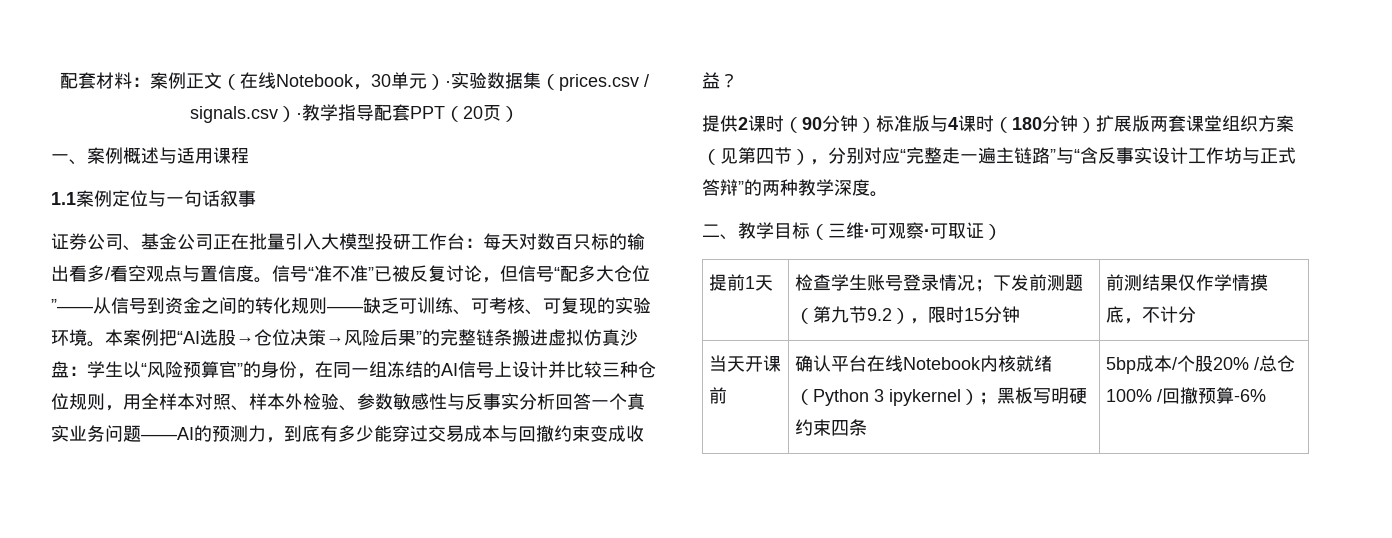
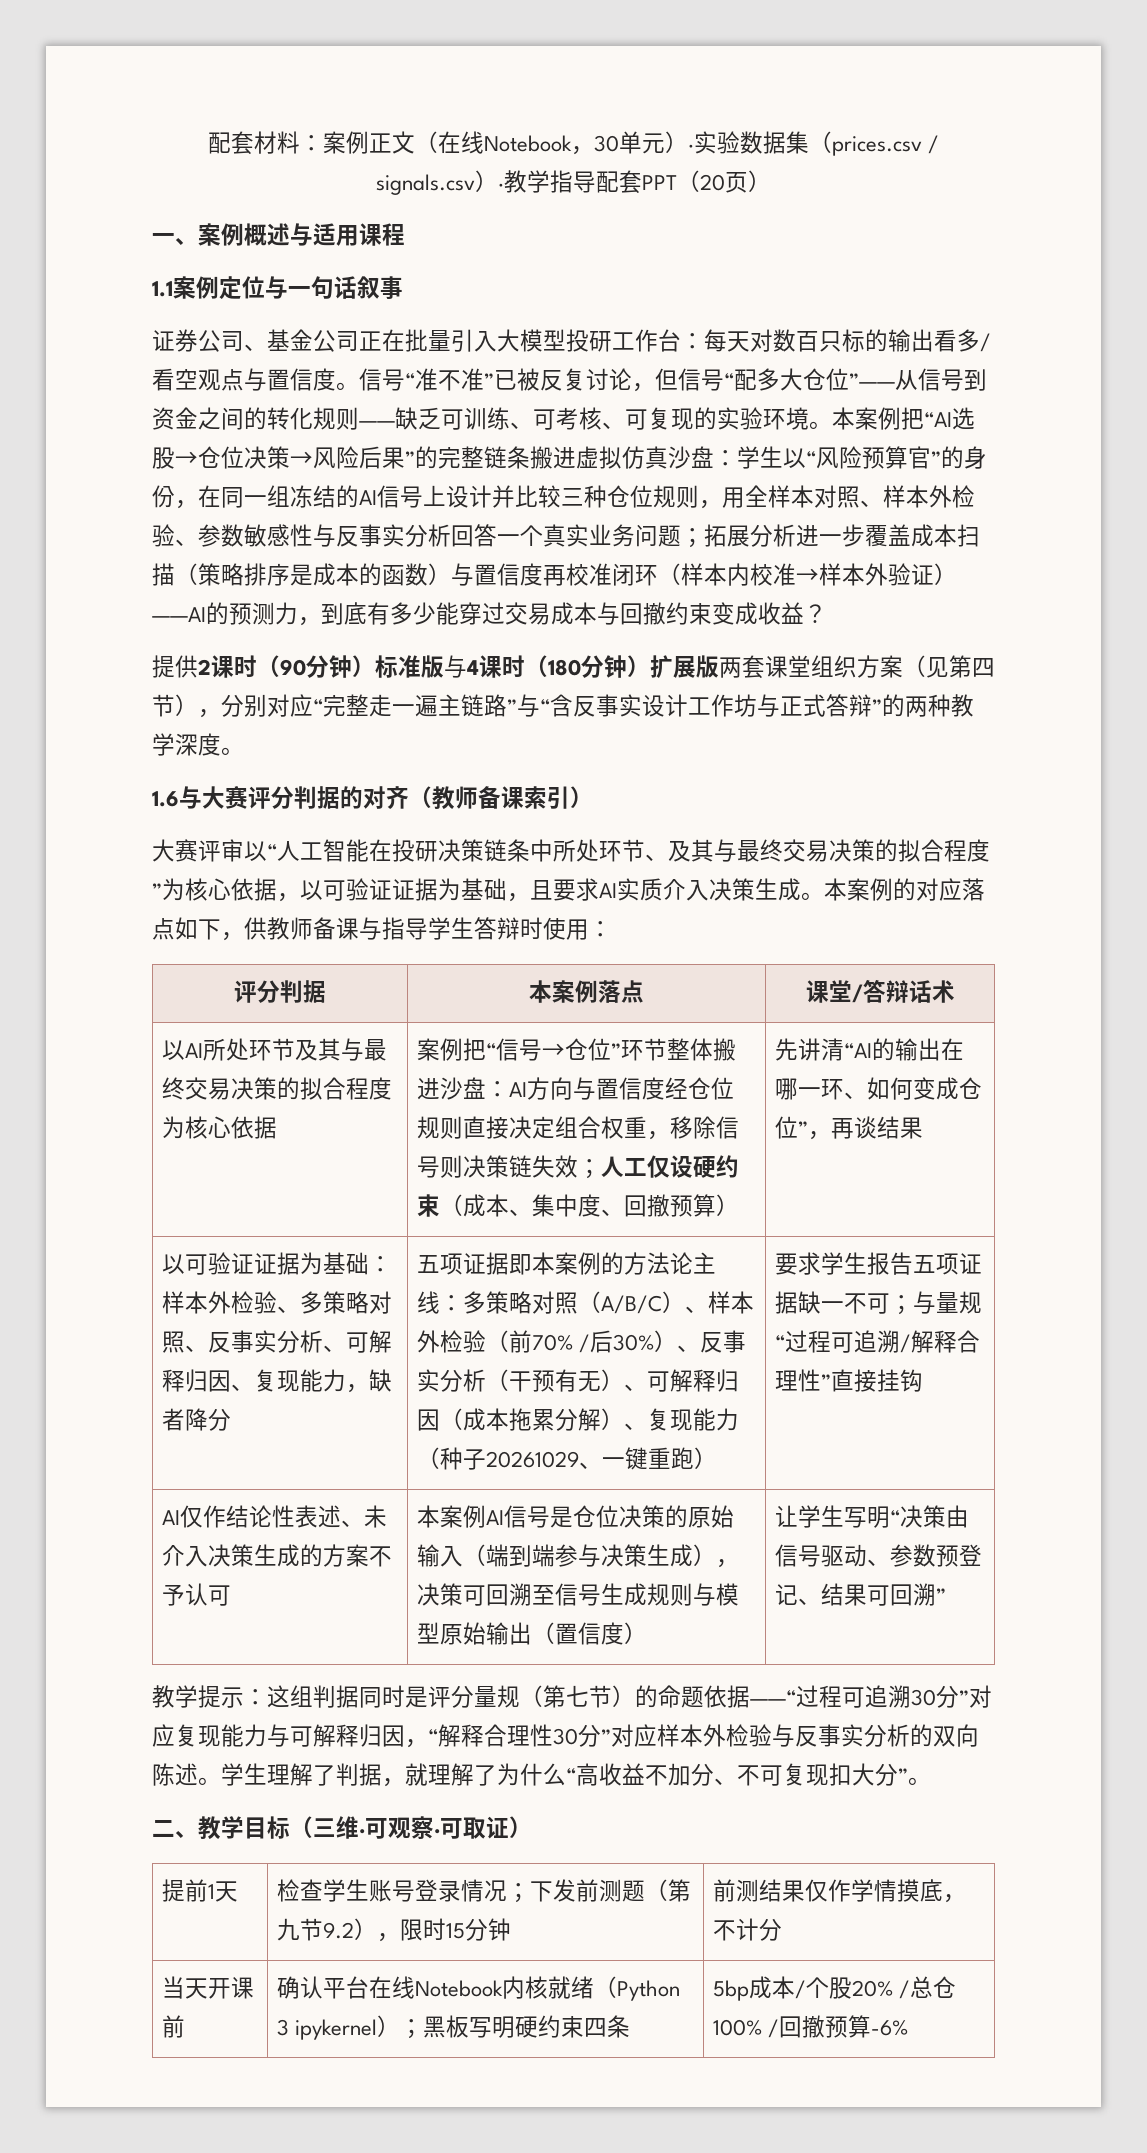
(141, 433) none -> [681,524,980,548] [152,563,957,586] ；拓展分析进一步覆盖成本扫描（策略排序是成本的函数）与置信度再校准闭环（样本内校准→样本外验证）
(888, 194) none -> [152,785,593,810] [152,839,990,862] [152,878,985,902] [152,917,612,941] [234,980,326,1003] [529,980,644,1003] [805,979,955,1003] [161,1038,387,1061] [161,1077,392,1100] [161,1116,277,1139] [416,1038,736,1061] [416,1077,734,1100] [416,1116,739,1140] [416,1155,739,1179] [416,1194,739,1217] [774,1038,964,1061] [774,1077,982,1100] [774,1116,923,1140] [161,1252,392,1275] [161,1291,392,1314] [161,1330,392,1353] [161,1369,392,1393] [161,1408,231,1431] [416,1252,716,1275] [416,1291,754,1314] [416,1330,747,1353] [416,1369,739,1392] [416,1408,739,1431] [416,1447,717,1470] [774,1252,982,1275] [774,1291,982,1315] [774,1330,980,1353] [774,1369,923,1392] [161,1505,387,1528] [161,1544,392,1567] [161,1583,231,1606] [416,1505,734,1528] [416,1544,739,1568] [416,1583,739,1606] [416,1622,647,1645] [774,1505,969,1528] [774,1544,982,1567] [774,1583,946,1606] [152,1685,992,1708] [152,1724,979,1748] [152,1763,931,1787] // 1.6与大赛评分判据的对齐（教师备课索引） // 大赛评审以“人工智能在投研决策链条中所处环节、及其与最终交易决策的拟合程度”为核心依据，以可验证证据为基础，且要求AI实质介入决策生成。本案例的对应落点如下，供教师备课与指导学生答辩时使用： // 评分判据 | 本案例落点 | 课堂/答辩话术 // 以AI所处环节及其与最终交易决策的拟合程度为核心依据 | 案例把“信号→仓位”环节整体搬进沙盘：AI方向与置信度经仓位规则直接决定组合权重，移除信号则决策链失效；人工仅设硬约束（成本、集中度、回撤预算） | 先讲清“AI的输出在哪一环、如何变成仓位”，再谈结果 // 以可验证证据为基础：样本外检验、多策略对照、反事实分析、可解释归因、复现能力，缺者降分 | 五项证据即本案例的方法论主线：多策略对照（A/B/C）、样本外检验（前70% /后30%）、反事实分析（干预有无）、可解释归因（成本拖累分解）、复现能力（种子20261029、一键重跑） | 要求学生报告五项证据缺一不可；与量规“过程可追溯/解释合理性”直接挂钩 // AI仅作结论性表述、未介入决策生成的方案不予认可 | 本案例AI信号是仓位决策的原始输入（端到端参与决策生成），决策可回溯至信号生成规则与模型原始输出（置信度） | 让学生写明“决策由信号驱动、参数预登记、结果可回溯” // 教学提示：这组判据同时是评分量规（第七节）的命题依据——“过程可追溯30分”对应复现能力与可解释归因，“解释合理性30分”对应样本外检验与反事实分析的双向陈述。学生理解了判据，就理解了为什么“高收益不加分、不可复现扣大分”。

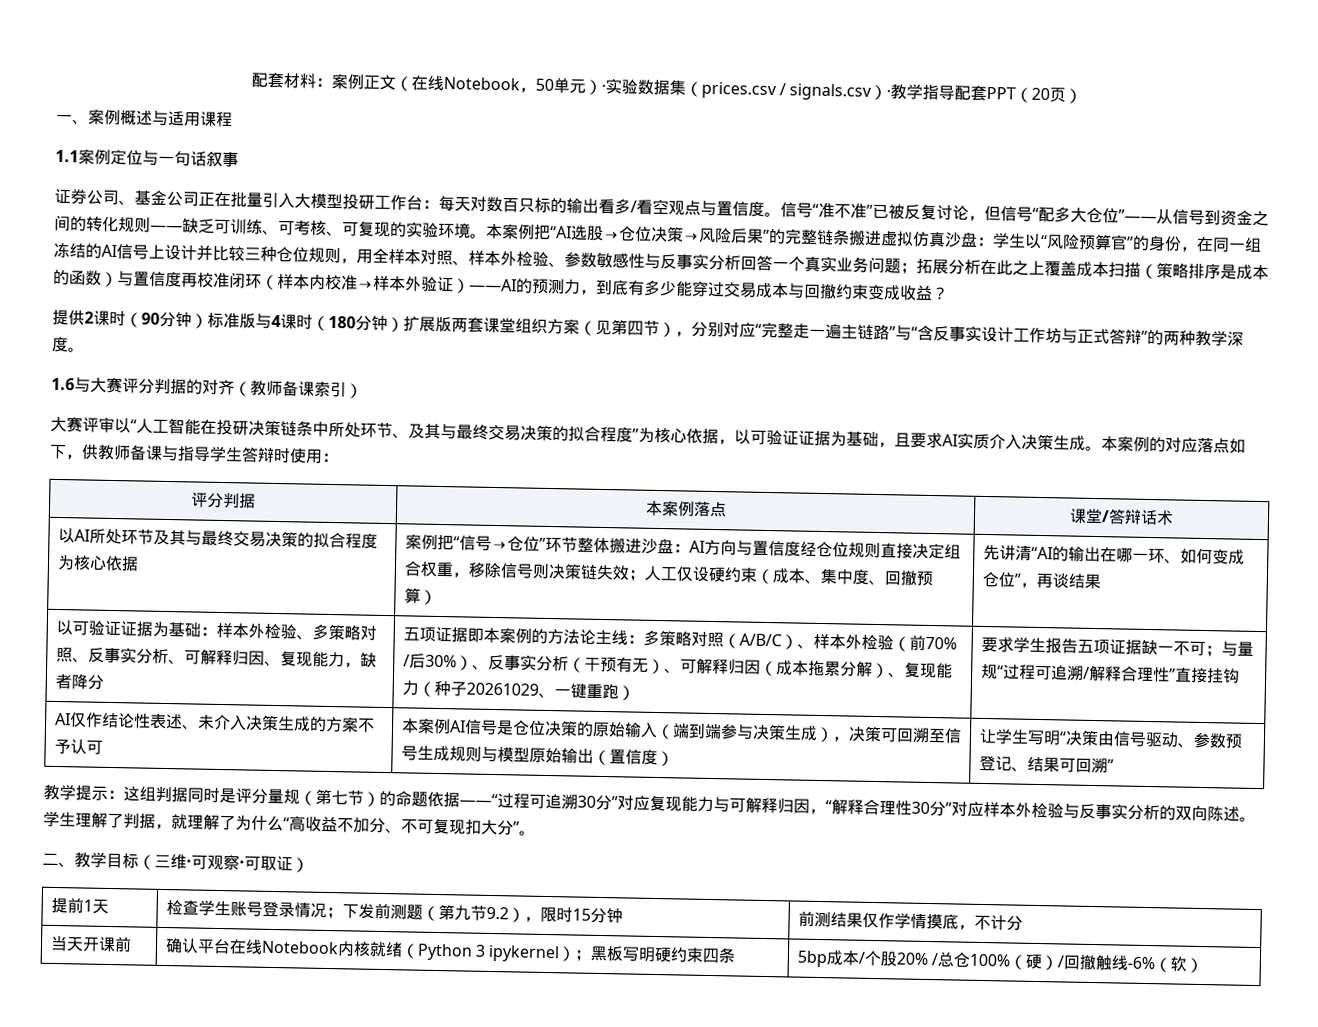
[593,135,619,152] 30 -> [534,78,554,91] 50
[796,524,865,547] 进一步 -> [980,259,1045,276] 在此之上
(762, 2027) none -> [1009,953,1059,971] （硬）
[825,2015,909,2038] 预算-6% -> [1095,955,1204,974] 触线-6%（软）

